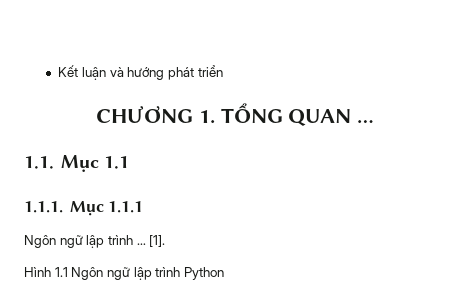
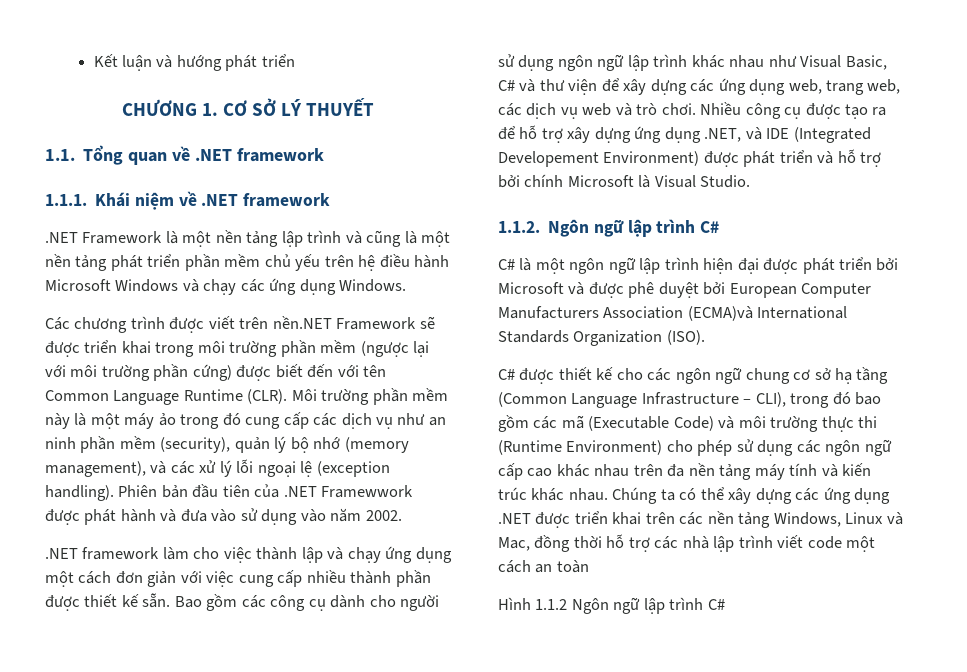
[220,103,374,126] [24,155,129,172] [24,201,144,216] [24,235,166,248] TỔNG QUAN … // 1.1. Mục 1.1 // 1.1.1. Mục 1.1.1 // Ngôn ngữ lập trình … [1]. -> [222,98,375,116] [45,145,324,165] [45,191,331,210] [45,230,451,247] [45,254,450,271] [45,278,407,295] [45,316,435,333] [45,340,430,357] [45,364,387,381] [45,388,449,405] [45,412,446,429] [45,436,409,453] [45,459,390,477] [45,484,414,501] [45,508,402,525] [45,546,452,563] [45,570,431,587] [45,593,440,611] [498,54,887,71] [498,78,901,95] [498,102,887,119] [498,125,871,143] [498,149,882,167] [498,174,751,188] [498,219,720,237] [498,257,899,274] [498,282,872,298] [498,306,848,321] [498,330,705,346] [498,367,889,384] [498,392,882,408] [498,415,878,432] [498,439,892,456] [498,463,872,480] [498,487,891,504] [498,511,903,528] [498,534,876,552] [498,560,589,573] CƠ SỞ LÝ THUYẾT // 1.1. Tổng quan về .NET framework // 1.1.1. Khái niệm về .NET framework // .NET Framework là một nền tảng lập trình và cũng là một nền tảng phát triển phần mềm chủ yếu trên hệ điều hành Microsoft Windows và chạy các ứng dụng Windows. // Các chương trình được viết trên nền.NET Framework sẽ được triển khai trong môi trường phần mềm (ngược lại với môi trường phần cứng) được biết đến với tên Common Language Runtime (CLR). Môi trường phần mềm này là một máy ảo trong đó cung cấp các dịch vụ như an ninh phần mềm (security), quản lý bộ nhớ (memory management), và các xử lý lỗi ngoại lệ (exception handling). Phiên bản đầu tiên của .NET Framewwork được phát hành và đưa vào sử dụng vào năm 2002. // .NET framework làm cho việc thành lập và chạy ứng dụng một cách đơn giản với việc cung cấp nhiều thành phần được thiết kế sẵn. Bao gồm các công cụ dành cho người sử dụng ngôn ngữ lập trình khác nhau như Visual Basic, C# và thư viện để xây dựng các ứng dụng web, trang web, các dịch vụ web và trò chơi. Nhiều công cụ được tạo ra để hỗ trợ xây dựng ứng dụng .NET, và IDE (Integrated Developement Environment) được phát triển và hỗ trợ bởi chính Microsoft là Visual Studio. // 1.1.2. Ngôn ngữ lập trình C# // C# là một ngôn ngữ lập trình hiện đại được phát triển bởi Microsoft và được phê duyệt bởi European Computer Manufacturers Association (ECMA)và International Standards Organization (ISO). // C# được thiết kế cho các ngôn ngữ chung cơ sở hạ tầng (Common Language Infrastructure – CLI), trong đó bao gồm các mã (Executable Code) và môi trường thực thi (Runtime Environment) cho phép sử dụng các ngôn ngữ cấp cao khác nhau trên đa nền tảng máy tính và kiến trúc khác nhau. Chúng ta có thể xây dựng các ứng dụng .NET được triển khai trên các nền tảng Windows, Linux và Mac, đồng thời hỗ trợ các nhà lập trình viết code một cách an toàn
[54,267,224,280] 1.1 Ngôn ngữ lập trình Python -> [535,597,725,614] 1.1.2 Ngôn ngữ lập trình C#

